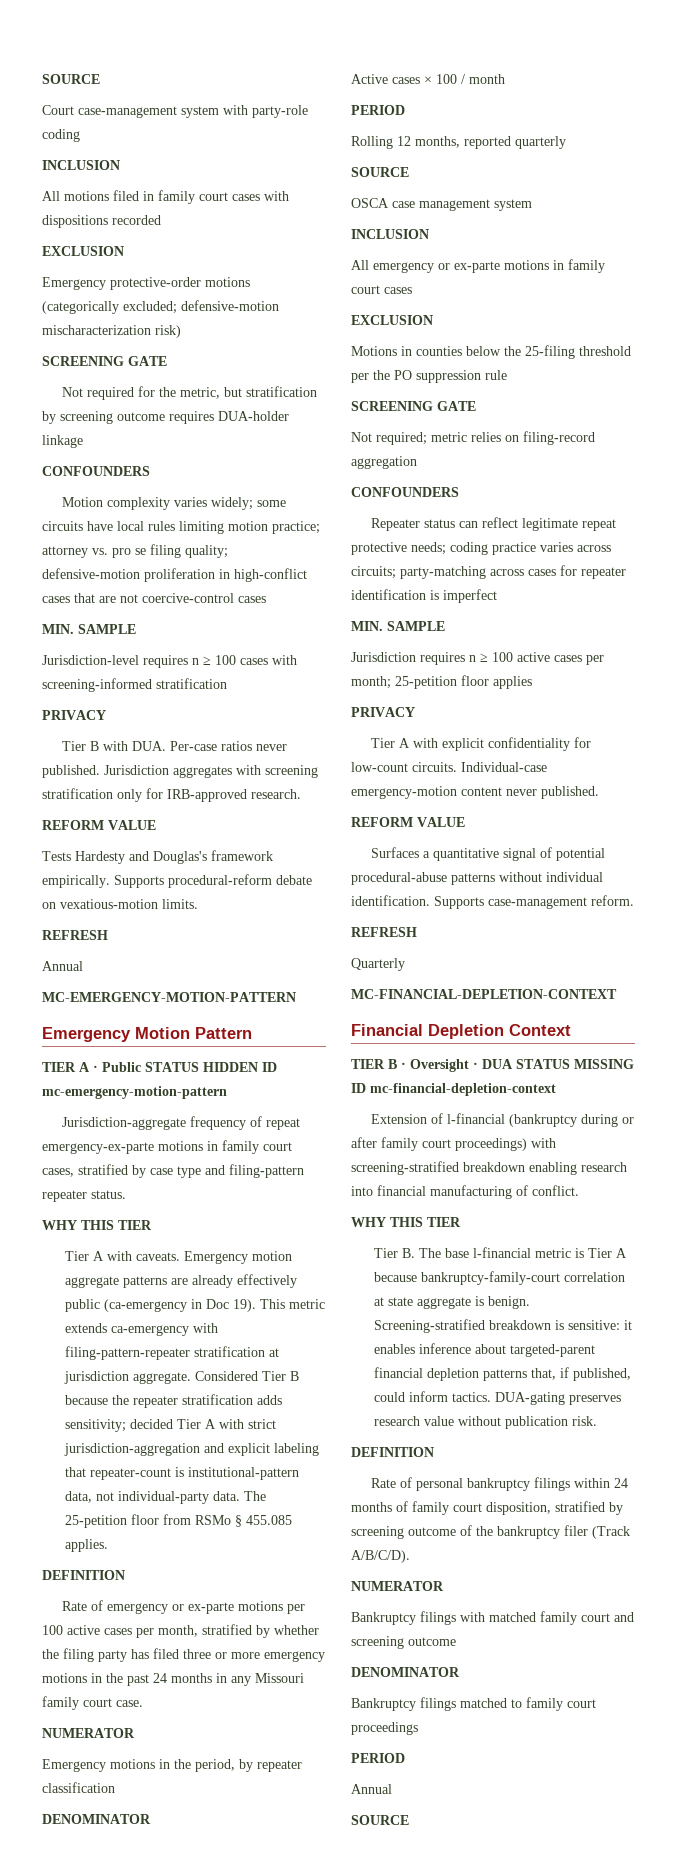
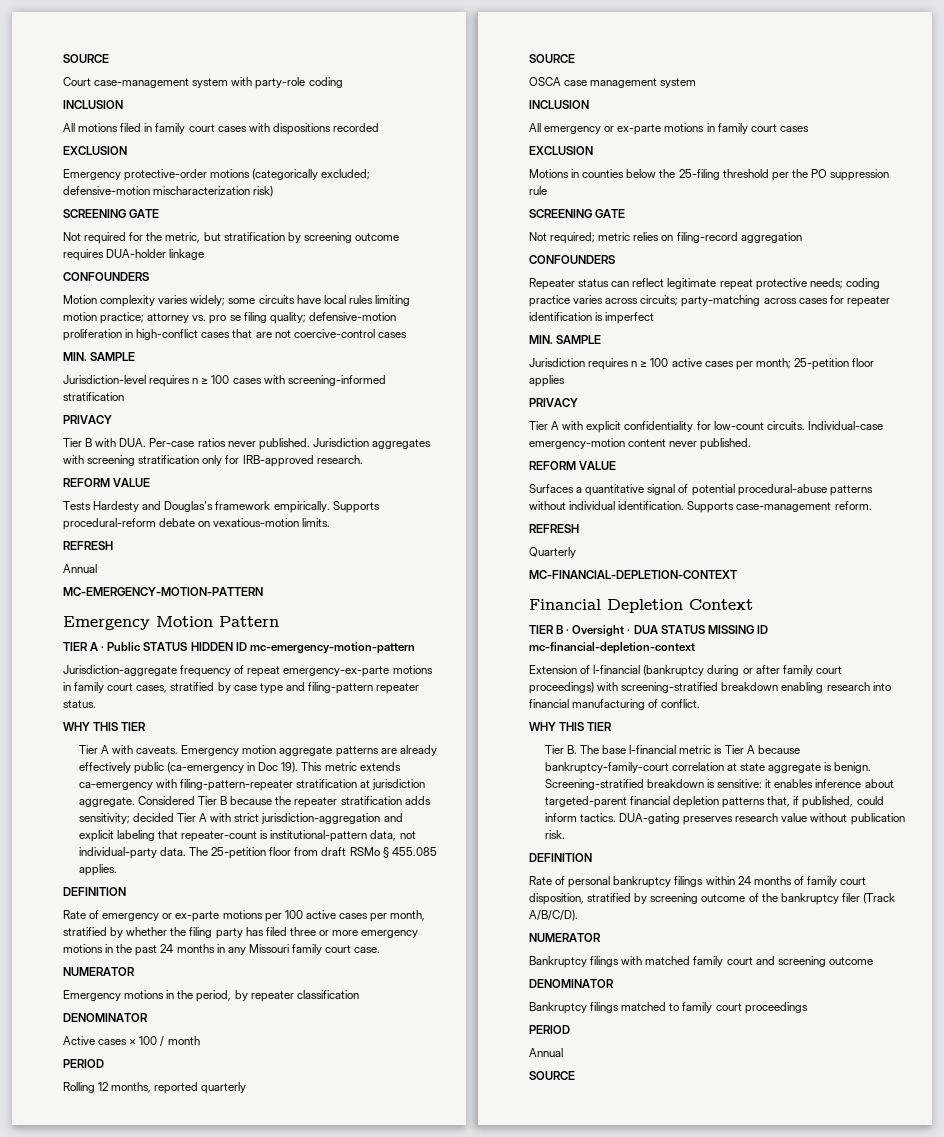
(192, 1519) none -> [321,847,347,856] draft

